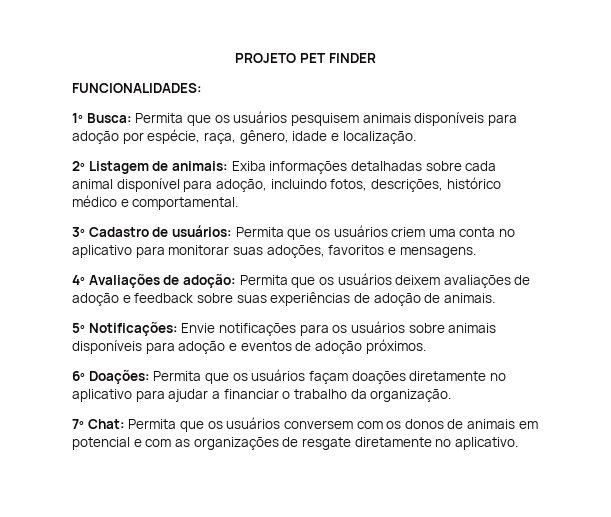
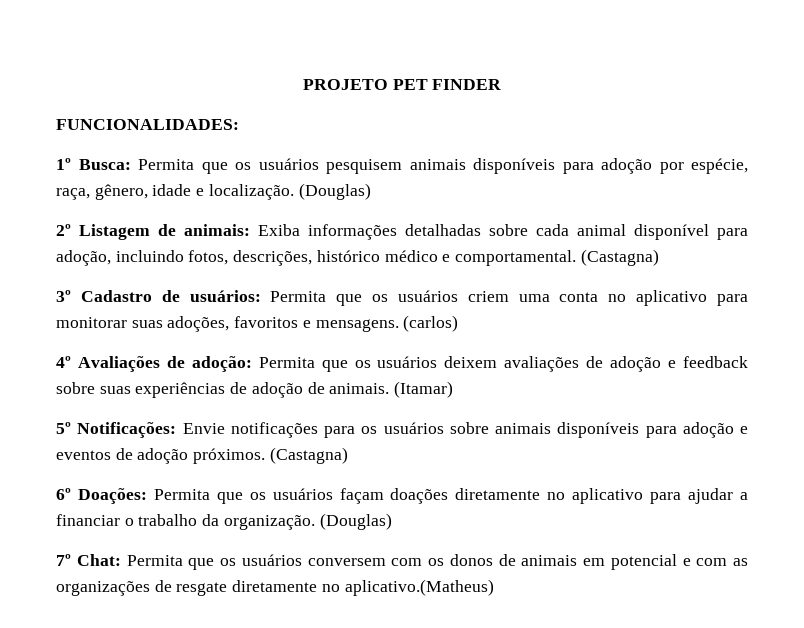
(416, 137) none -> [298,183,371,200] (Douglas)
(239, 203) none -> [580,249,659,266] (Castagna)
(476, 252) none -> [403,315,459,332] (carlos)
(495, 298) none -> [394,381,454,398] (Itamar)
(426, 346) none -> [269,447,348,464] (Castagna)
(452, 395) none -> [319,513,392,530] (Douglas)
[454,437,518,450] aplicativo. -> [344,579,494,596] aplicativo.(Matheus)

